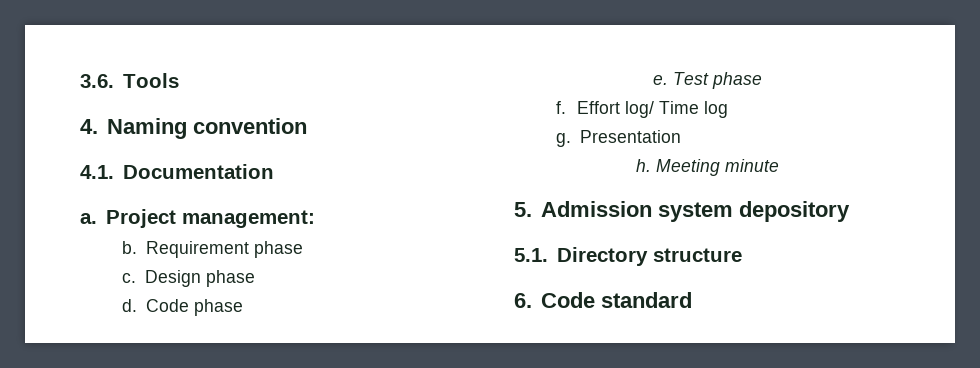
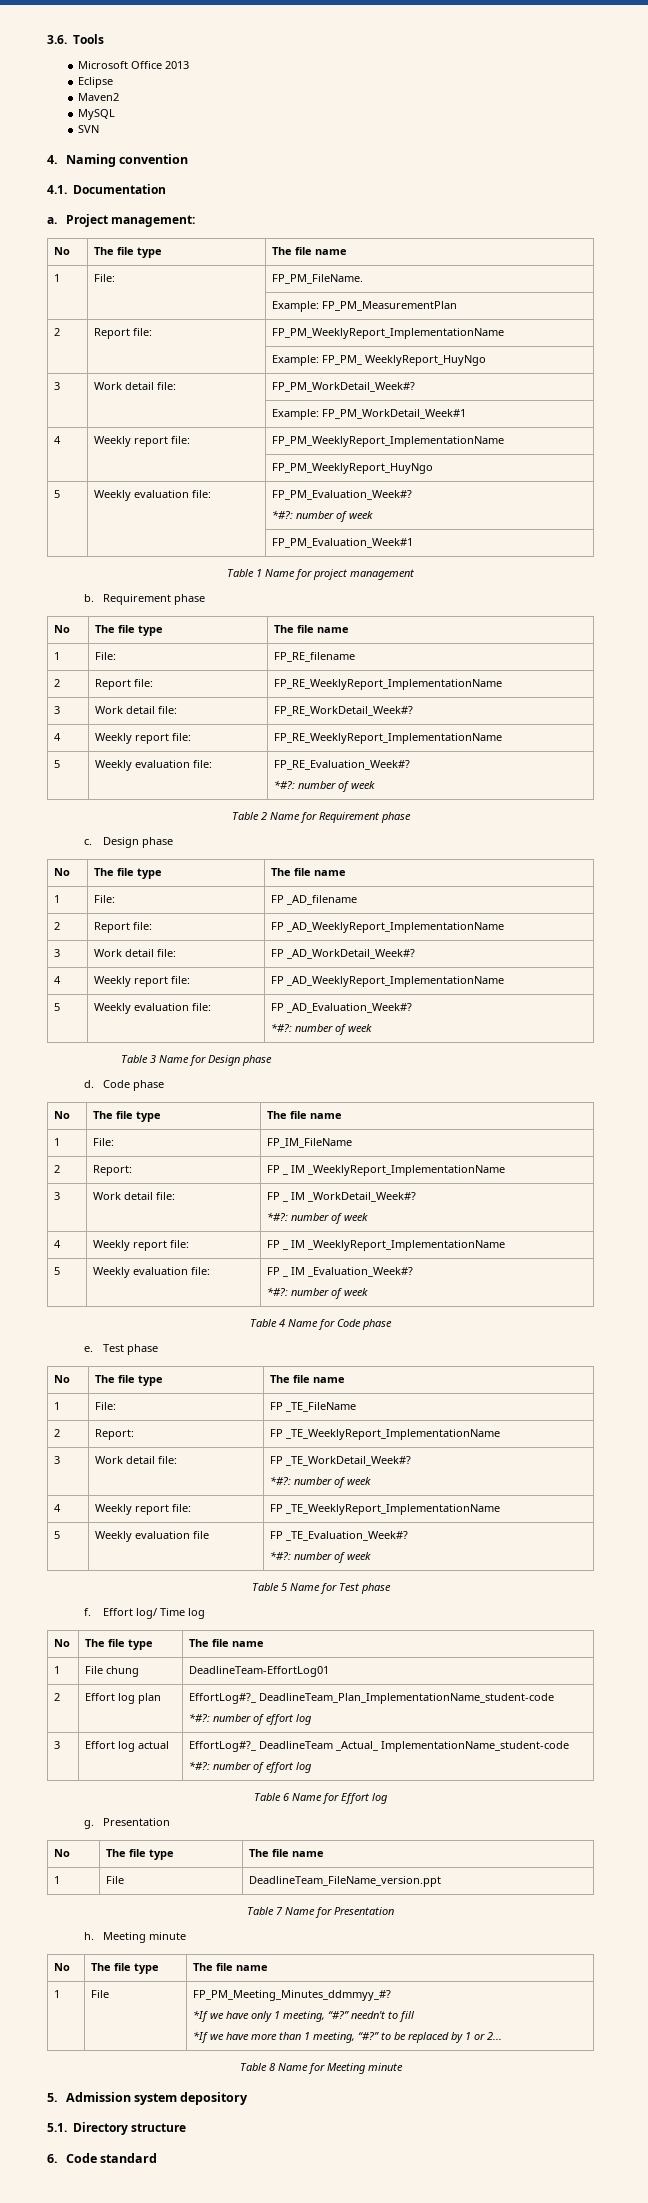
(179, 80) none -> [77,61,189,69] [77,77,113,88] [77,93,119,101] [77,109,115,120] [77,125,99,133] // Microsoft Office 2013 // Eclipse // Maven2 // MySQL // SVN
[121,241,303,258] [121,270,255,287] [121,299,243,316] [652,75,668,85] // b. Requirement phase // c. Design phase // d. Code phase // e. -> [53,247,70,255] [93,247,162,258] [271,247,347,255] [53,274,60,282] [93,274,115,282] [271,274,363,284] [271,301,457,312] [53,328,60,336] [93,328,152,339] [271,328,504,339] [271,355,486,366] [53,382,60,390] [93,382,176,390] [271,382,415,392] [271,409,466,420] [53,436,61,444] [93,436,190,447] [271,436,504,447] [271,463,433,474] [53,490,60,498] [93,490,211,501] [271,490,412,500] [271,510,373,522] [271,538,413,548] [227,569,414,580] [83,594,205,605] [53,625,70,633] [94,625,163,636] [273,625,349,633] [53,652,60,660] [94,652,116,660] [273,652,355,662] [53,679,60,687] [94,679,153,690] [273,679,502,690] [53,706,60,714] [94,706,177,714] [273,706,413,716] [53,733,61,741] [94,733,191,744] [273,733,502,744] [53,760,60,768] [94,760,212,771] [273,760,410,770] [273,780,375,792] [231,812,411,823] [83,837,173,848] [53,868,70,876] [93,868,162,879] [270,868,346,876] [53,895,60,903] [93,895,115,903] [270,895,357,905] [53,922,60,930] [93,922,152,933] [270,922,504,933] [53,949,60,957] [93,949,176,957] [270,949,415,959] [53,976,61,984] [93,976,190,987] [270,976,504,987] [53,1003,60,1011] [93,1003,211,1014] [270,1003,412,1013] [270,1023,372,1035] [120,1055,272,1066] [83,1080,164,1091] [53,1111,70,1119] [92,1111,161,1122] [266,1111,342,1119] [53,1138,60,1146] [92,1138,114,1146] [266,1138,352,1148] [53,1165,60,1173] [92,1165,132,1176] [266,1165,280,1173] [281,1173,288,1175] [290,1165,505,1176] [53,1192,60,1200] [92,1192,175,1200] [266,1192,280,1200] [281,1200,288,1202] [290,1192,416,1202] [266,1212,368,1224] [53,1240,61,1248] [92,1240,189,1251] [266,1240,280,1248] [281,1248,288,1250] [290,1240,505,1251] [53,1267,60,1275] [92,1267,210,1278] [266,1267,280,1275] [281,1275,288,1277] [290,1267,413,1277] [266,1287,368,1299] [250,1319,392,1330] [83,1344,158,1355] [53,1375,70,1383] [94,1375,163,1386] [269,1375,345,1383] [53,1402,60,1410] [94,1402,116,1410] [269,1402,356,1412] [53,1429,60,1437] [94,1429,134,1440] [269,1429,500,1440] [53,1456,60,1464] [94,1456,177,1464] [269,1456,411,1466] [269,1476,371,1488] [53,1504,61,1512] [94,1504,191,1515] [269,1504,500,1515] [53,1531,60,1539] [94,1531,209,1542] [269,1531,408,1541] [269,1551,371,1563] [251,1583,337,1594] // No | The file type | The file name // 1 | File: | FP_PM_FileName. // | | Example: FP_PM_MeasurementPlan // 2 | Report file: | FP_PM_WeeklyReport_ImplementationName // | | Example: FP_PM_ WeeklyReport_HuyNgo // 3 | Work detail file: | FP_PM_WorkDetail_Week#? // | | Example: FP_PM_WorkDetail_Week#1 // 4 | Weekly report file: | FP_PM_WeeklyReport_ImplementationName // | | FP_PM_WeeklyReport_HuyNgo // 5 | Weekly evaluation file: | FP_PM_Evaluation_Week#? // *#?: number of week // | | FP_PM_Evaluation_Week#1 // Table 1 Name for project management // b. Requirement phase // No | The file type | The file name // 1 | File: | FP_RE_filename // 2 | Report file: | FP_RE_WeeklyReport_ImplementationName // 3 | Work detail file: | FP_RE_WorkDetail_Week#? // 4 | Weekly report file: | FP_RE_WeeklyReport_ImplementationName // 5 | Weekly evaluation file: | FP_RE_Evaluation_Week#? // *#?: number of week // Table 2 Name for Requirement phase // c. Design phase // No | The file type | The file name // 1 | File: | FP _AD_filename // 2 | Report file: | FP _AD_WeeklyReport_ImplementationName // 3 | Work detail file: | FP _AD_WorkDetail_Week#? // 4 | Weekly report file: | FP _AD_WeeklyReport_ImplementationName // 5 | Weekly evaluation file: | FP _AD_Evaluation_Week#? // *#?: number of week // Table 3 Name for Design phase // d. Code phase // No | The file type | The file name // 1 | File: | FP_IM_FileName // 2 | Report: | FP _ IM _WeeklyReport_ImplementationName // 3 | Work detail file: | FP _ IM _WorkDetail_Week#? // *#?: number of week // 4 | Weekly report file: | FP _ IM _WeeklyReport_ImplementationName // 5 | Weekly evaluation file: | FP _ IM _Evaluation_Week#? // *#?: number of week // Table 4 Name for Code phase // e. Test phase // No | The file type | The file name // 1 | File: | FP _TE_FileName // 2 | Report: | FP _TE_WeeklyReport_ImplementationName // 3 | Work detail file: | FP _TE_WorkDetail_Week#? // *#?: number of week // 4 | Weekly report file: | FP _TE_WeeklyReport_ImplementationName // 5 | Weekly evaluation file | FP _TE_Evaluation_Week#? // *#?: number of week // Table 5 Name for
[555,130,681,147] [635,159,651,172] // g. Presentation // h. -> [53,1639,70,1647] [84,1639,153,1650] [188,1639,264,1647] [53,1666,60,1674] [84,1666,139,1677] [188,1666,329,1677] [53,1693,60,1701] [84,1693,161,1704] [188,1693,554,1704] [188,1713,312,1725] [53,1741,60,1749] [84,1741,169,1752] [188,1741,569,1752] [188,1761,312,1773] [254,1793,388,1804] [83,1818,170,1829] [53,1849,70,1857] [105,1849,174,1860] [248,1849,324,1857] [53,1876,60,1884] [105,1876,124,1884] [248,1876,441,1887] [247,1907,394,1918] [83,1932,186,1943] [53,1963,70,1971] [90,1963,159,1974] [192,1963,268,1971] [53,1990,60,1998] [90,1990,109,1998] [192,1990,391,2001] [192,2010,415,2022] [192,2031,502,2043] [239,2063,325,2074] // No | The file type | The file name // 1 | File chung | DeadlineTeam-EffortLog01 // 2 | Effort log plan | EffortLog#?_ DeadlineTeam_Plan_ImplementationName_student-code // *#?: number of effort log // 3 | Effort log actual | EffortLog#?_ DeadlineTeam _Actual_ ImplementationName_student-code // *#?: number of effort log // Table 6 Name for Effort log // g. Presentation // No | The file type | The file name // 1 | File | DeadlineTeam_FileName_version.ppt // Table 7 Name for Presentation // h. Meeting minute // No | The file type | The file name // 1 | File | FP_PM_Meeting_Minutes_ddmmyy_#? // *If we have only 1 meeting, “#?” needn't to fill // *If we have more than 1 meeting, “#?” to be replaced by 1 or 2... // Table 8 Name for

